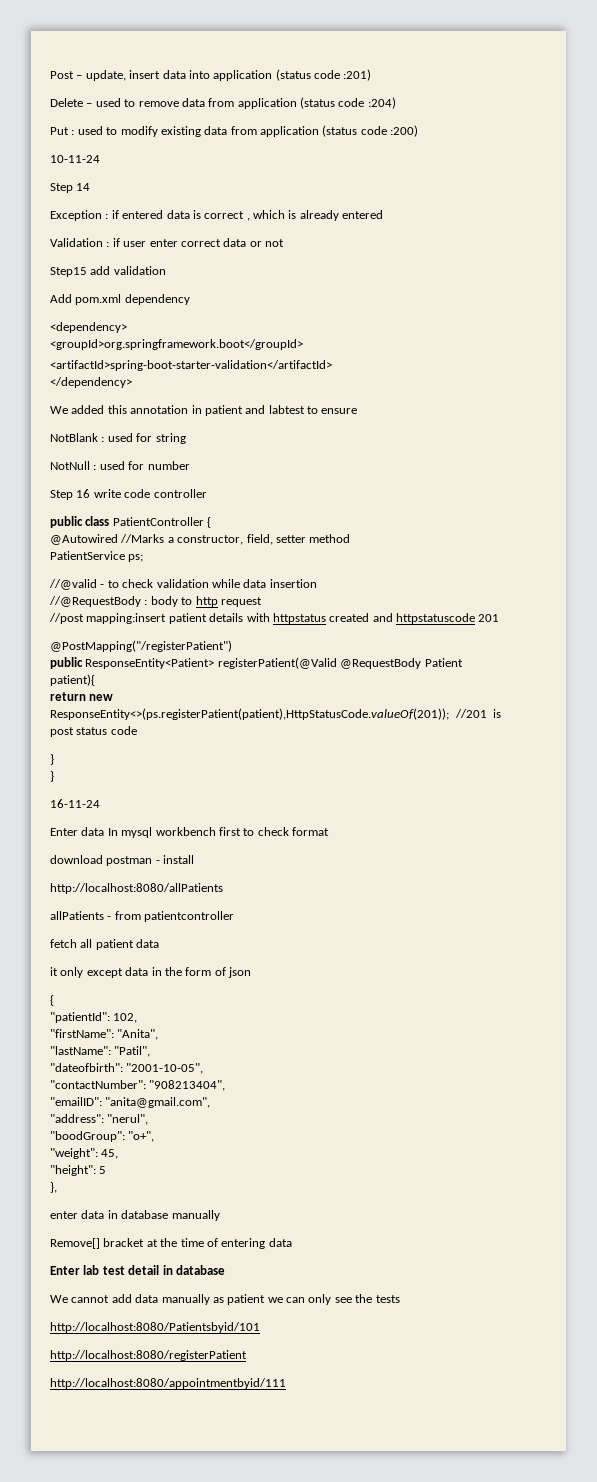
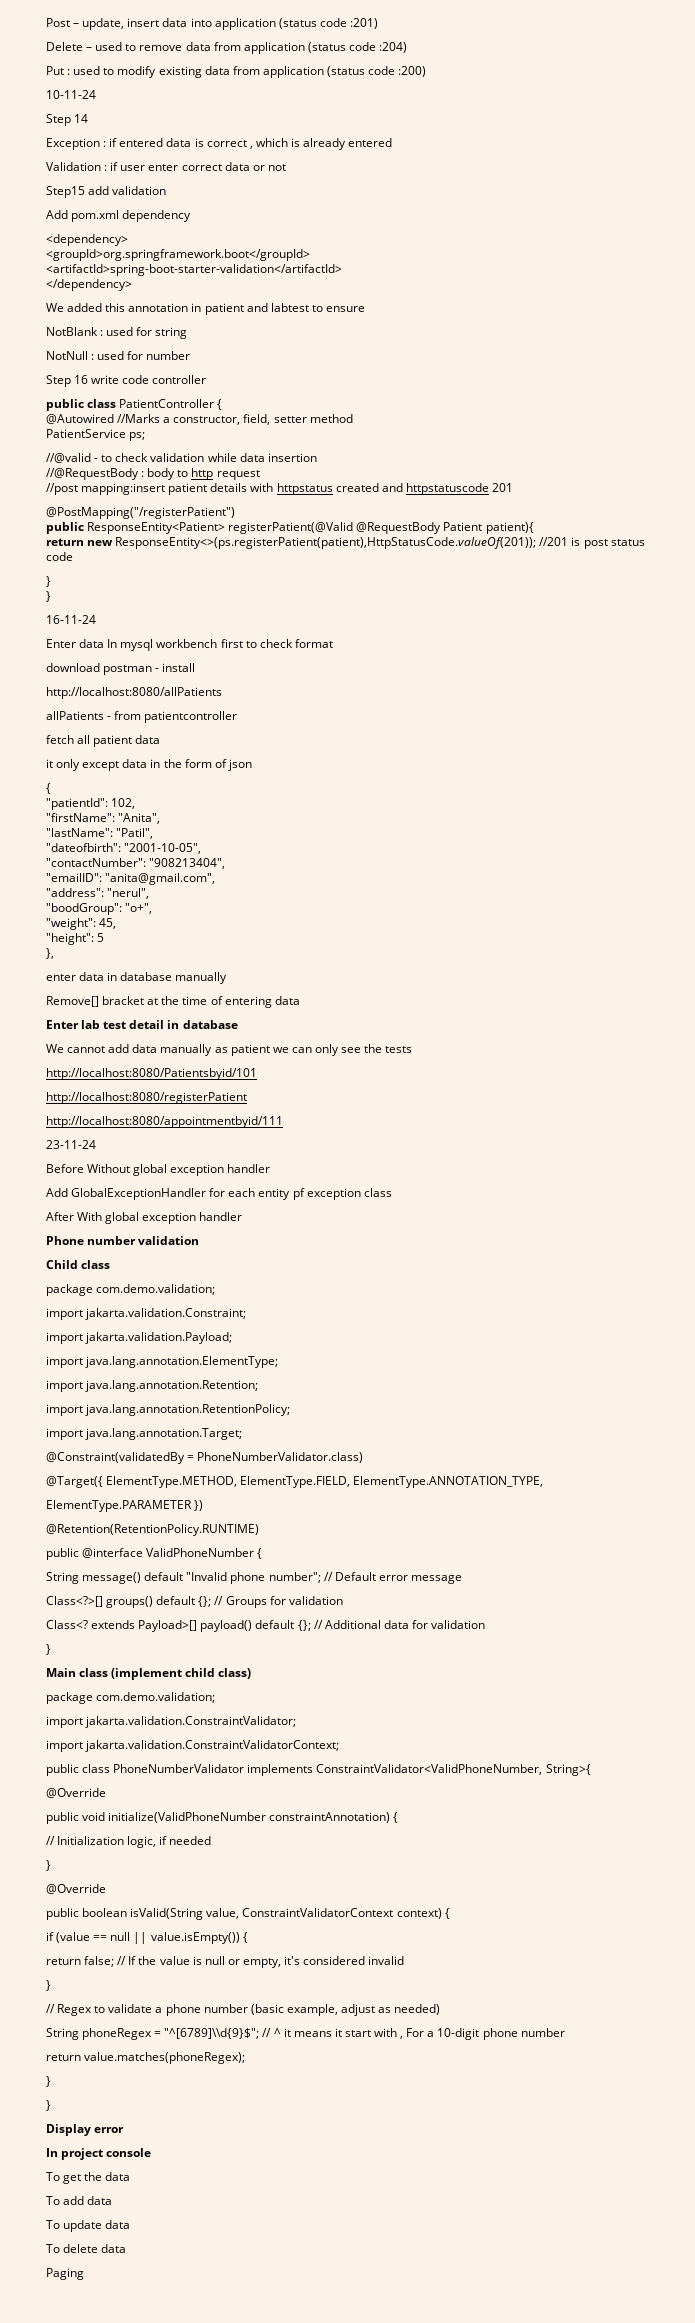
(286, 1383) none -> [46,1140,96,1149] [46,1164,271,1176] [46,1188,392,1200] [46,1212,243,1224] [46,1236,200,1245] [46,1260,111,1269] [46,1284,216,1296] [46,1308,247,1320] [46,1332,233,1344] [46,1356,279,1368] [46,1380,259,1392] [46,1404,291,1416] [46,1428,243,1440] [46,1452,364,1464] [46,1476,544,1488] [46,1500,204,1512] [46,1524,259,1536] [46,1548,263,1560] [46,1572,462,1584] [46,1596,343,1608] [46,1620,486,1632] [46,1644,51,1655] [46,1668,252,1680] [46,1692,216,1704] [46,1716,297,1728] [46,1740,340,1752] [46,1764,591,1776] [46,1788,106,1798] [46,1812,399,1824] [46,1836,212,1848] [46,1860,51,1871] [46,1884,106,1894] [46,1908,450,1920] [46,1932,248,1944] [46,1956,405,1968] [46,1980,51,1991] [46,2004,441,2016] [46,2028,565,2040] [46,2052,246,2064] [46,2076,51,2087] [46,2100,51,2111] [46,2124,125,2136] [46,2148,152,2160] [46,2172,131,2184] [46,2196,113,2205] [46,2220,131,2232] [46,2244,127,2253] [46,2268,84,2280] // 23-11-24 // Before Without global exception handler // Add GlobalExceptionHandler for each entity pf exception class // After With global exception handler // Phone number validation // Child class // package com.demo.validation; // import jakarta.validation.Constraint; // import jakarta.validation.Payload; // import java.lang.annotation.ElementType; // import java.lang.annotation.Retention; // import java.lang.annotation.RetentionPolicy; // import java.lang.annotation.Target; // @Constraint(validatedBy = PhoneNumberValidator.class) // @Target({ ElementType.METHOD, ElementType.FIELD, ElementType.ANNOTATION_TYPE, // ElementType.PARAMETER }) // @Retention(RetentionPolicy.RUNTIME) // public @interface ValidPhoneNumber { // String message() default "Invalid phone number"; // Default error message // Class<?>[] groups() default {}; // Groups for validation // Class<? extends Payload>[] payload() default {}; // Additional data for validation // } // Main class (implement child class) // package com.demo.validation; // import jakarta.validation.ConstraintValidator; // import jakarta.validation.ConstraintValidatorContext; // public class PhoneNumberValidator implements ConstraintValidator<ValidPhoneNumber, String>{ // @Override // public void initialize(ValidPhoneNumber constraintAnnotation) { // // Initialization logic, if needed // } // @Override // public boolean isValid(String value, ConstraintValidatorContext context) { // if (value == null || value.isEmpty()) { // return false; // If the value is null or empty, it's considered invalid // } // // Regex to validate a phone number (basic example, adjust as needed) // String phoneRegex = "^[6789]\\d{9}$"; // ^ it means it start with , For a 10-digit phone number // return value.matches(phoneRegex); // } // } // Display error // In project console // To get the data // To add data // To update data // To delete data // Paging

